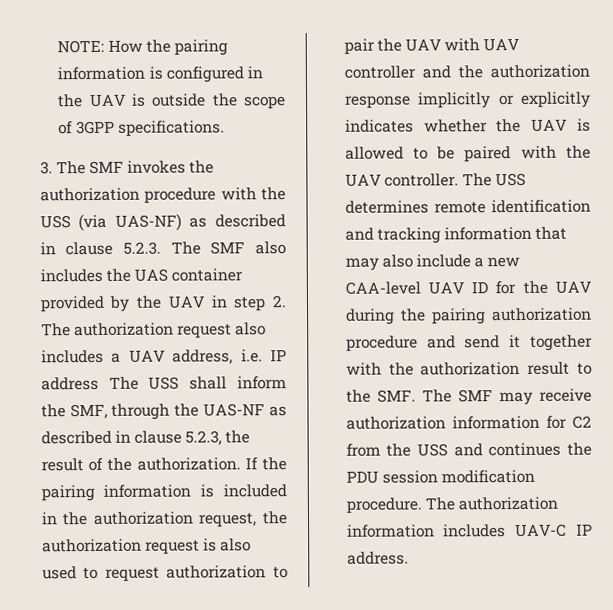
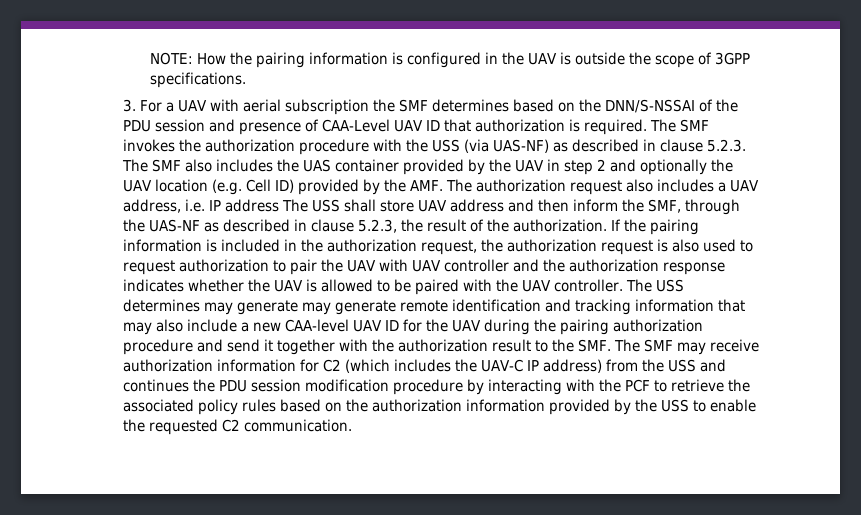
(53, 168) none -> [140,99,739,115] [123,119,648,135] For a UAV with aerial subscription the SMF determines based on the DNN/S-NSSAI of the PDU session and presence of CAA-Level UAV ID that authorization is required.
[271,295,287,308] 2. -> [597,159,734,175] [123,179,444,195] 2 and optionally the UAV location (e.g. Cell ID) provided by the AMF.
(228, 383) none -> [380,199,570,212] store UAV address and then
[417,91,591,109] implicitly or explicitly -> (726, 268) none
(429, 207) none -> [204,300,397,315] may generate may generate
(592, 422) none -> [345,359,603,373] (which includes the UAV-C IP address)
[345,496,559,514] [346,523,593,538] [346,551,409,565] procedure. The authorization information includes UAV-C IP address. -> [393,379,751,395] [123,399,757,415] [123,419,353,435] procedure by interacting with the PCF to retrieve the associated policy rules based on the authorization information provided by the USS to enable the requested C2 communication.

